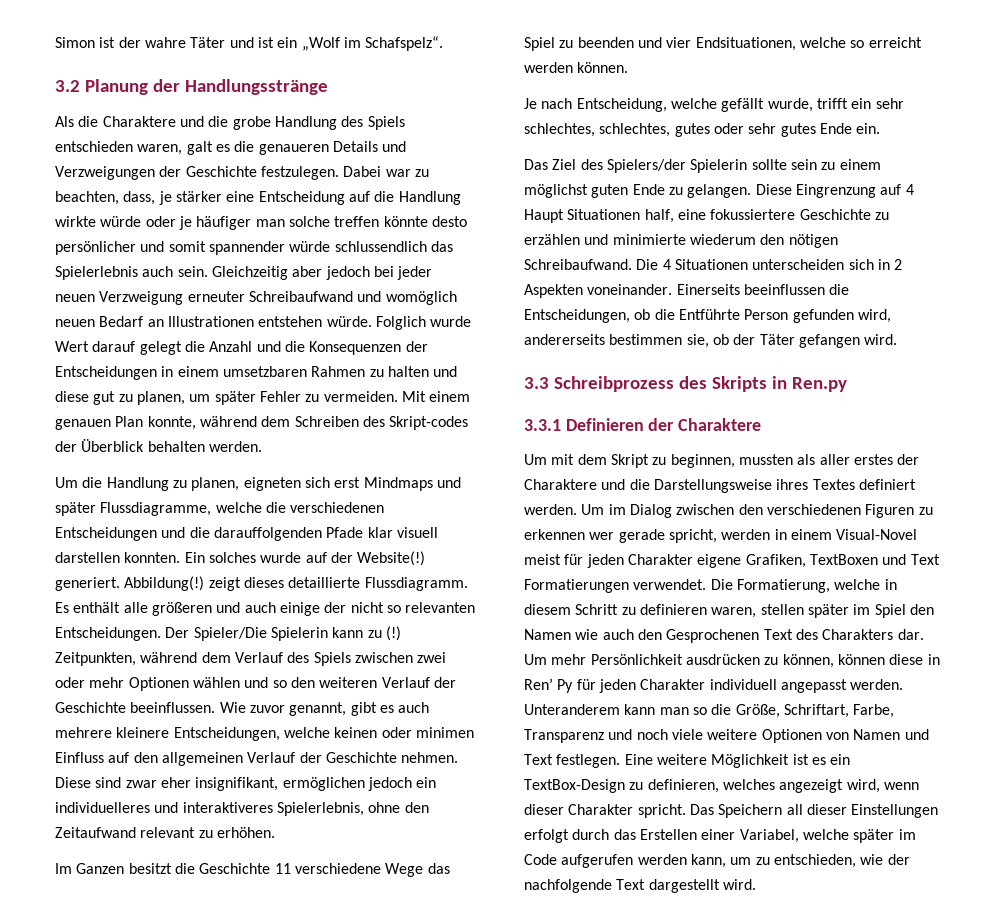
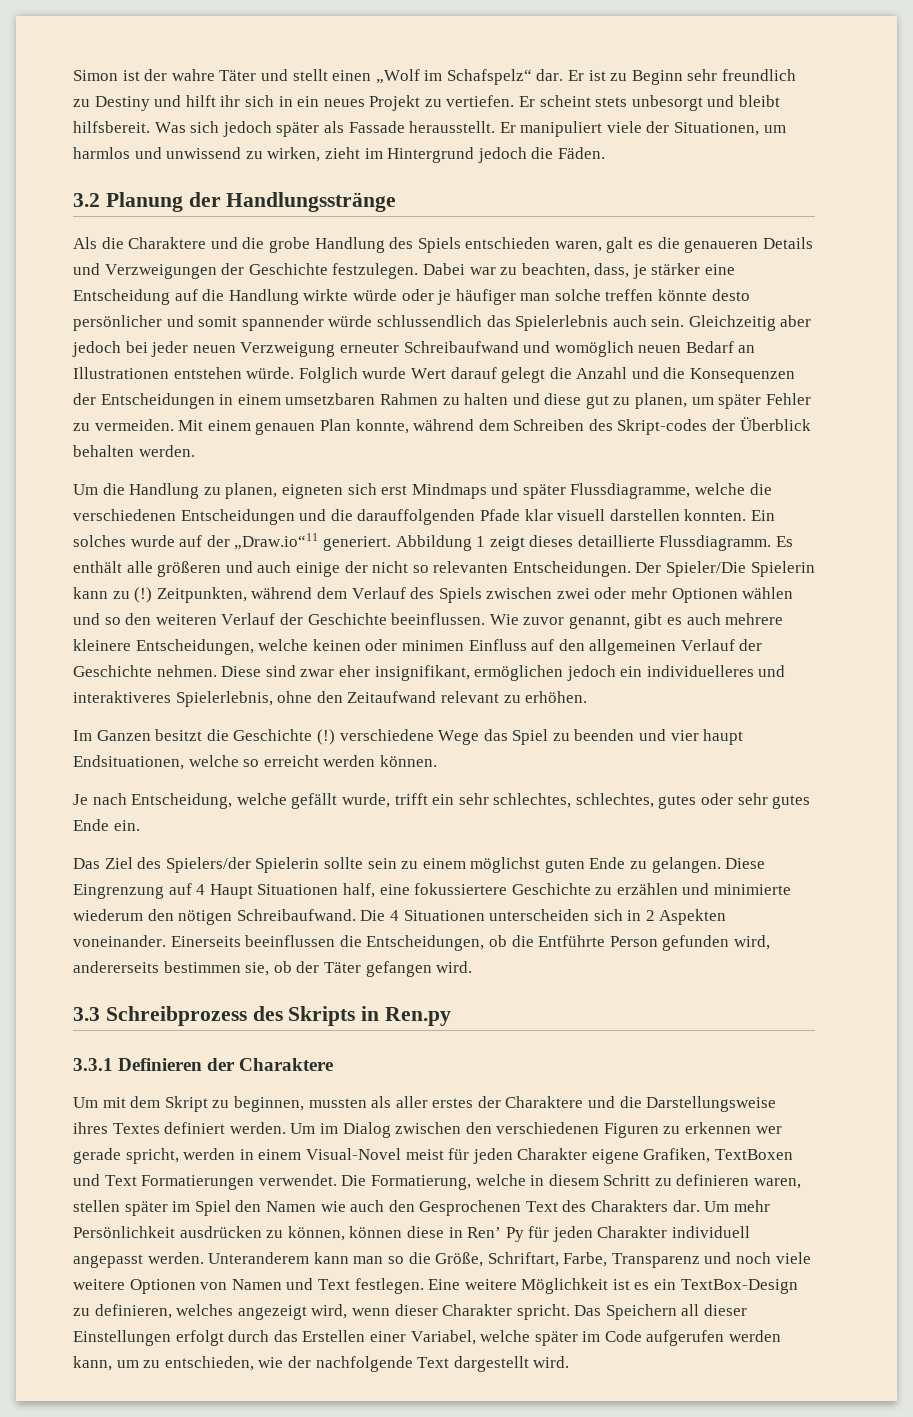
[257,36,444,51] ist ein „Wolf im Schafspelz“. -> [292,69,797,85] [73,95,781,111] [73,121,786,137] [73,147,605,163] stellt einen „Wolf im Schafspelz“ dar. Er ist zu Beginn sehr freundlich zu Destiny und hilft ihr sich in ein neues Projekt zu vertiefen. Er scheint stets unbesorgt und bleibt hilfsbereit. Was sich jedoch später als Fassade herausstellt. Er manipuliert viele der Situationen, um harmlos und unwissend zu wirken, zieht im Hintergrund jedoch die Fäden.
[357,551,426,566] [55,576,205,591] Website(!) generiert. Abbildung(!) -> [234,533,486,551] „Draw.io“11 generiert. Abbildung 1
[274,863,291,874] 11 -> [316,729,335,745] (!)
(692, 42) none -> [703,729,744,745] haupt

